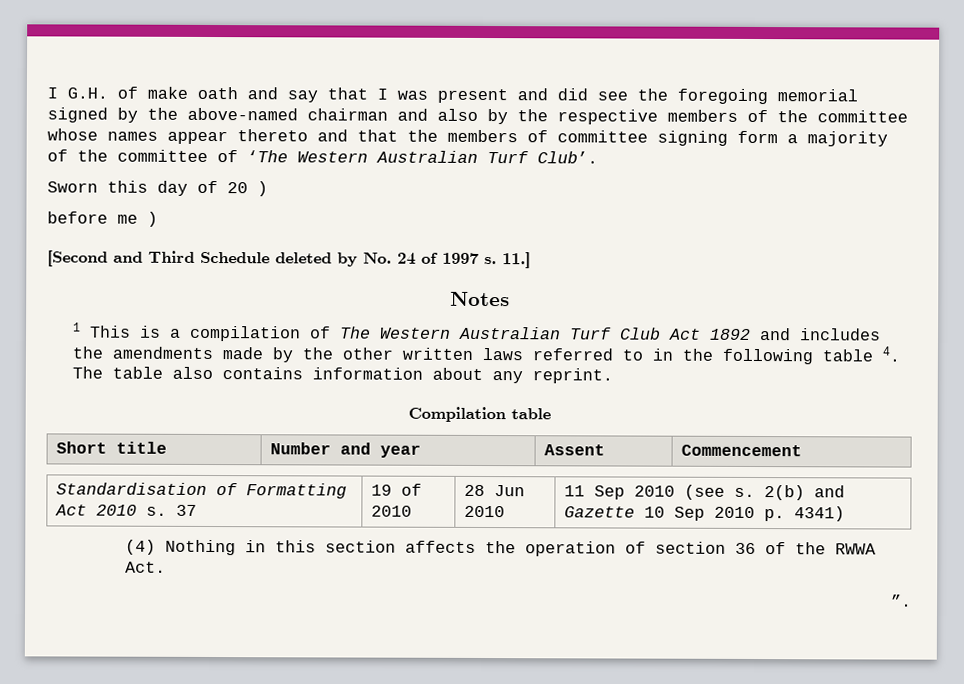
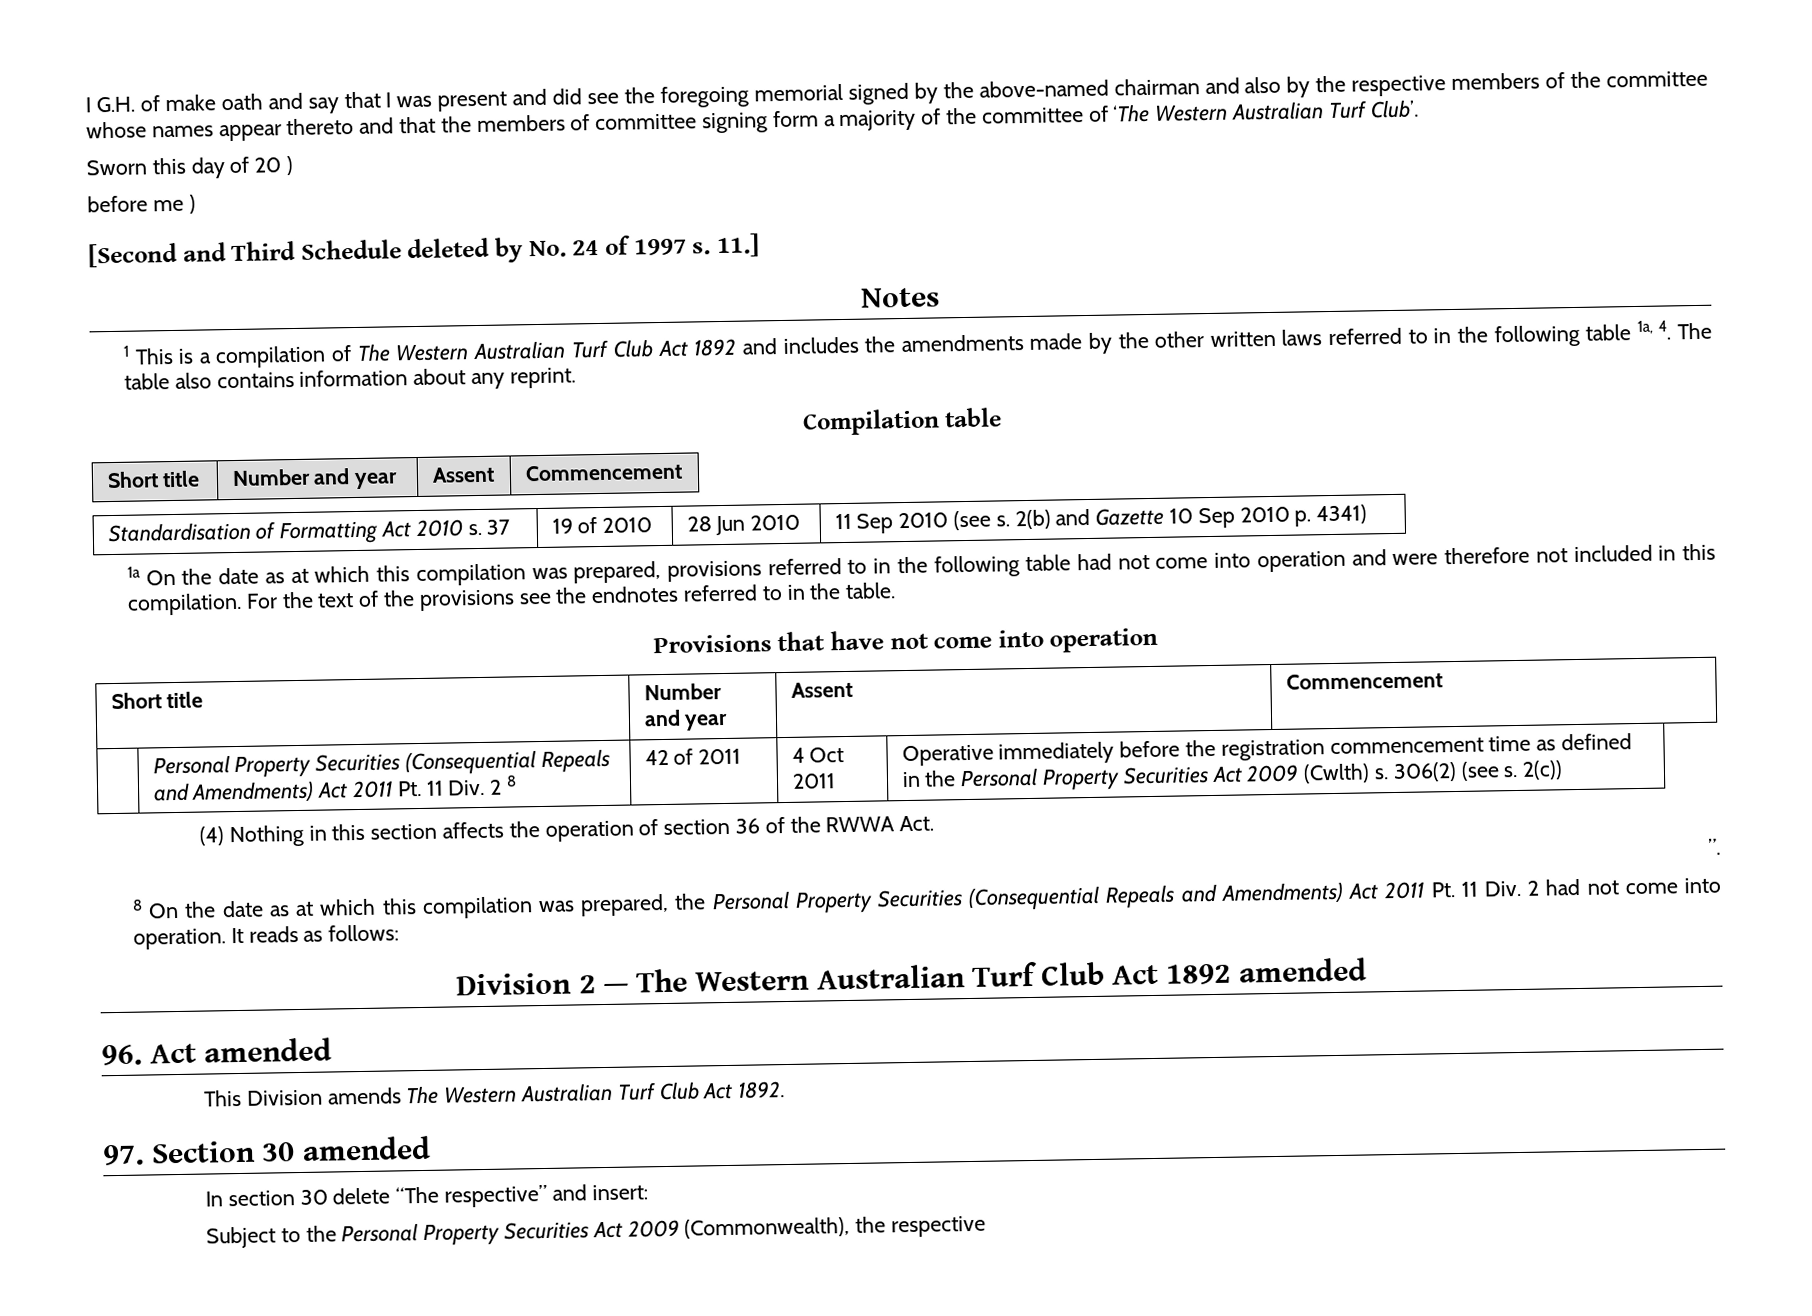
(874, 355) none -> [1636,320,1653,334] 1a,
(846, 514) none -> [126,543,1716,587] [126,582,897,616] [652,627,1159,654] [110,691,204,710] [643,683,722,701] [643,709,729,731] [790,681,853,698] [1285,672,1443,690] [152,748,610,779] [152,775,518,803] [644,748,742,766] [791,747,845,763] [791,773,836,789] [901,733,1633,767] [901,760,1564,791] // 1a On the date as at which this compilation was prepared, provisions referred to in the following table had not come into operation and were therefore not included in this compilation. For the text of the provisions see the endnotes referred to in the table. // Provisions that have not come into operation // Short title | Number and year | Assent | Commencement // | Personal Property Securities (Consequential Repeals and Amendments) Act 2011 Pt. 11 Div. 2 8 | 42 of 2011 | 4 Oct 2011 | Operative immediately before the registration commencement time as defined in the Personal Property Securities Act 2009 (Cwlth) s. 306(2) (see s. 2(c))
(912, 600) none -> [131,877,1721,919] [132,924,400,950] [456,957,1367,996] [101,1037,333,1066] [203,1081,786,1107] [102,1135,431,1166] [204,1184,648,1208] [205,1215,987,1249] // 8 On the date as at which this compilation was prepared, the Personal Property Securities (Consequential Repeals and Amendments) Act 2011 Pt. 11 Div. 2 had not come into operation. It reads as follows: // Division 2 — The Western Australian Turf Club Act 1892 amended // 96. Act amended // This Division amends The Western Australian Turf Club Act 1892. // 97. Section 30 amended // In section 30 delete “The respective” and insert: // Subject to the Personal Property Securities Act 2009 (Commonwealth), the respective

